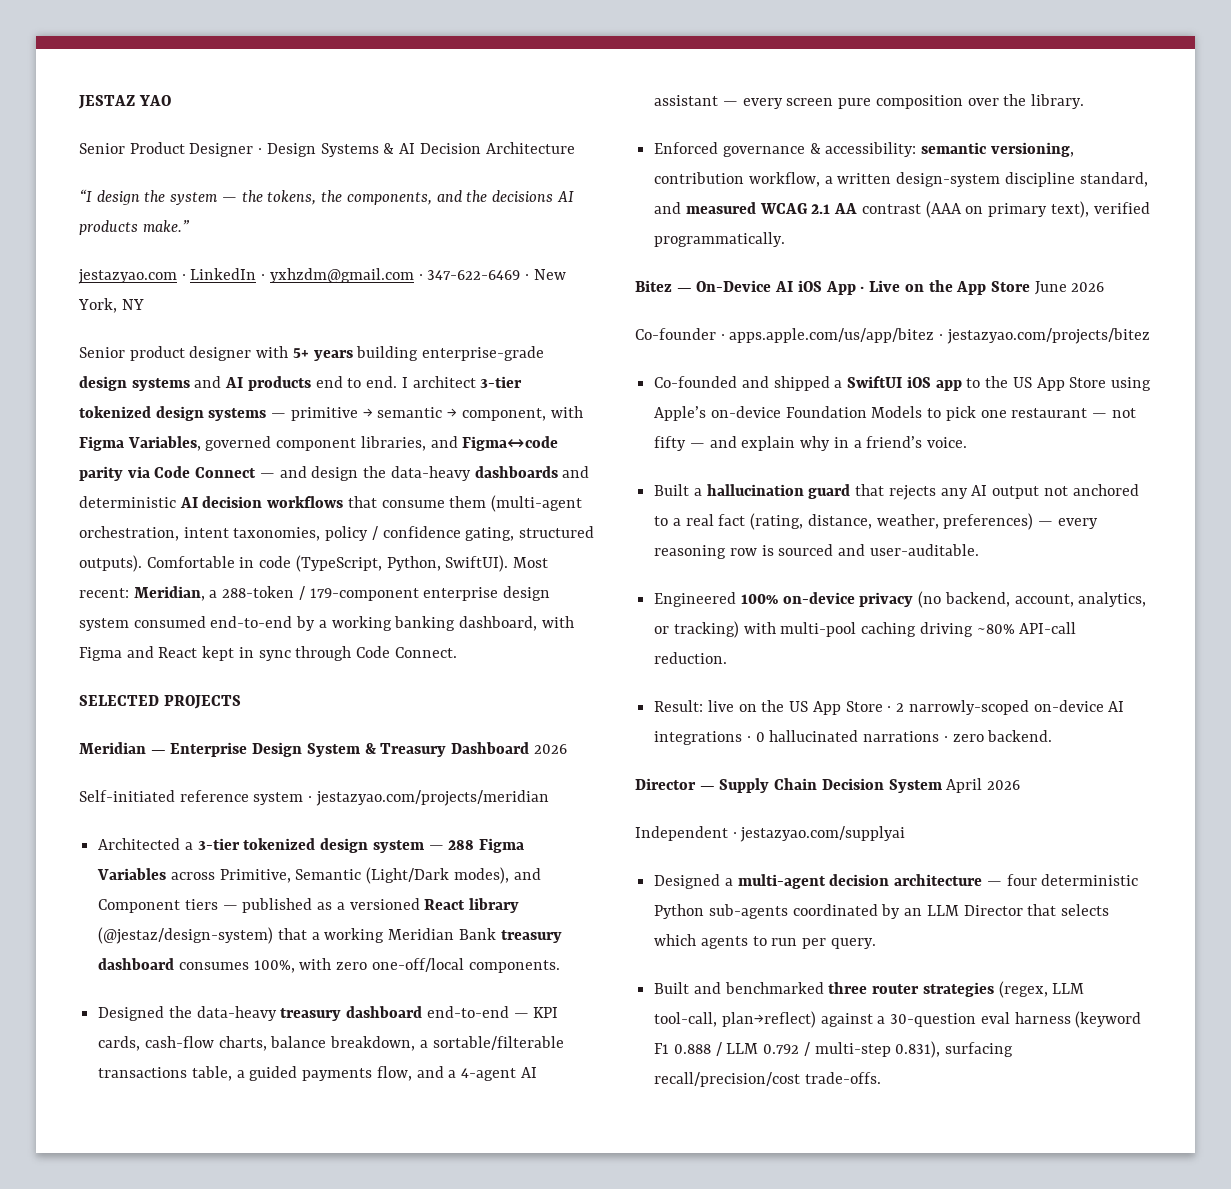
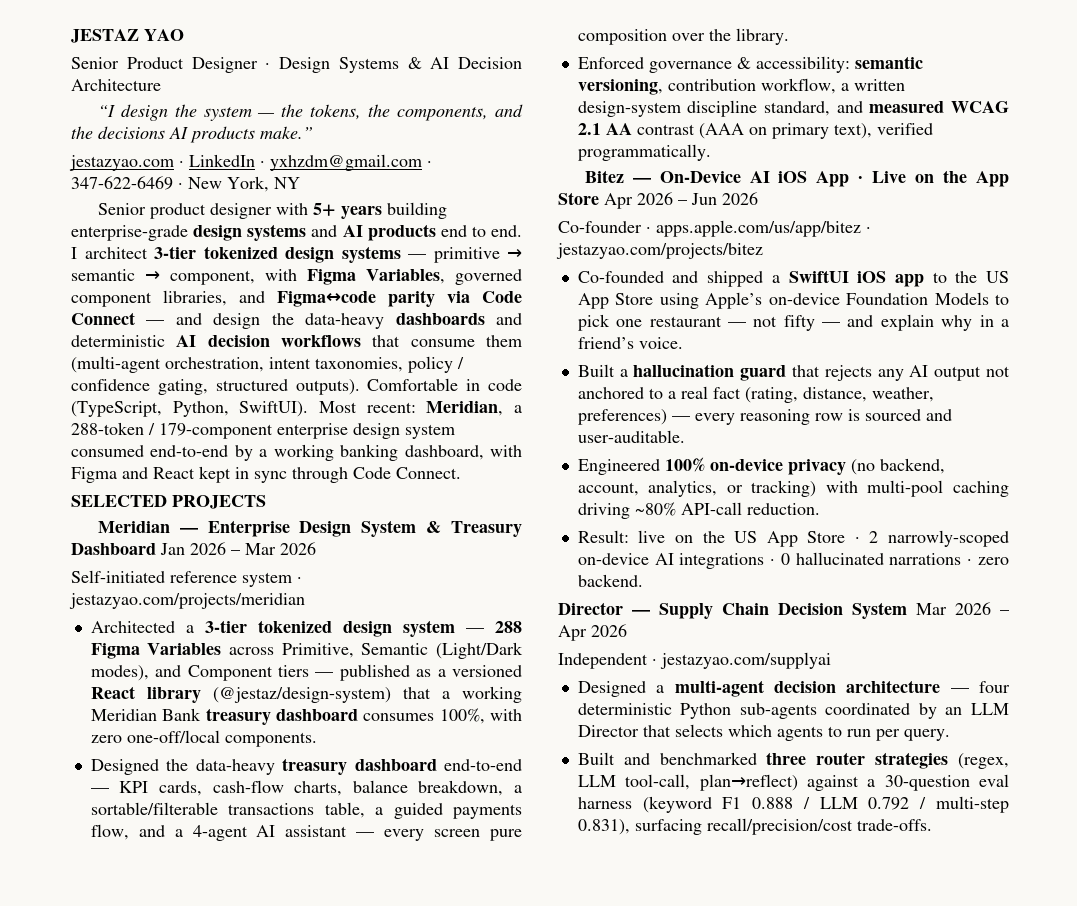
(530, 748) none -> [160,542,276,555] Jan 2026 – Mar
[1034,281,1067,295] June -> [604,192,717,209] Apr 2026 – Jun
[946,778,983,793] April -> [916,602,1009,615] [558,625,587,641] Mar 2026 – Apr

